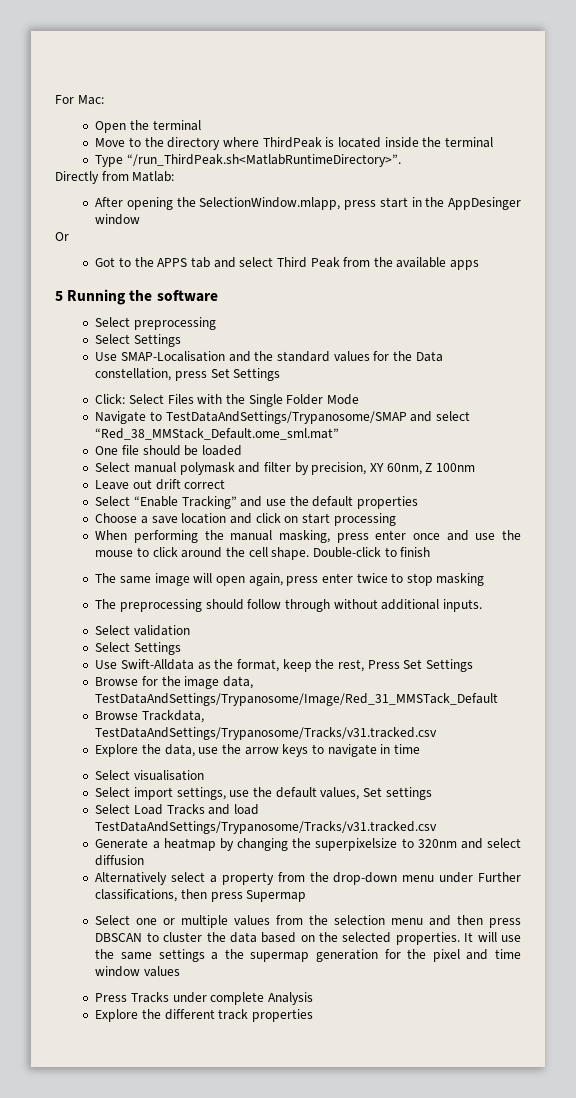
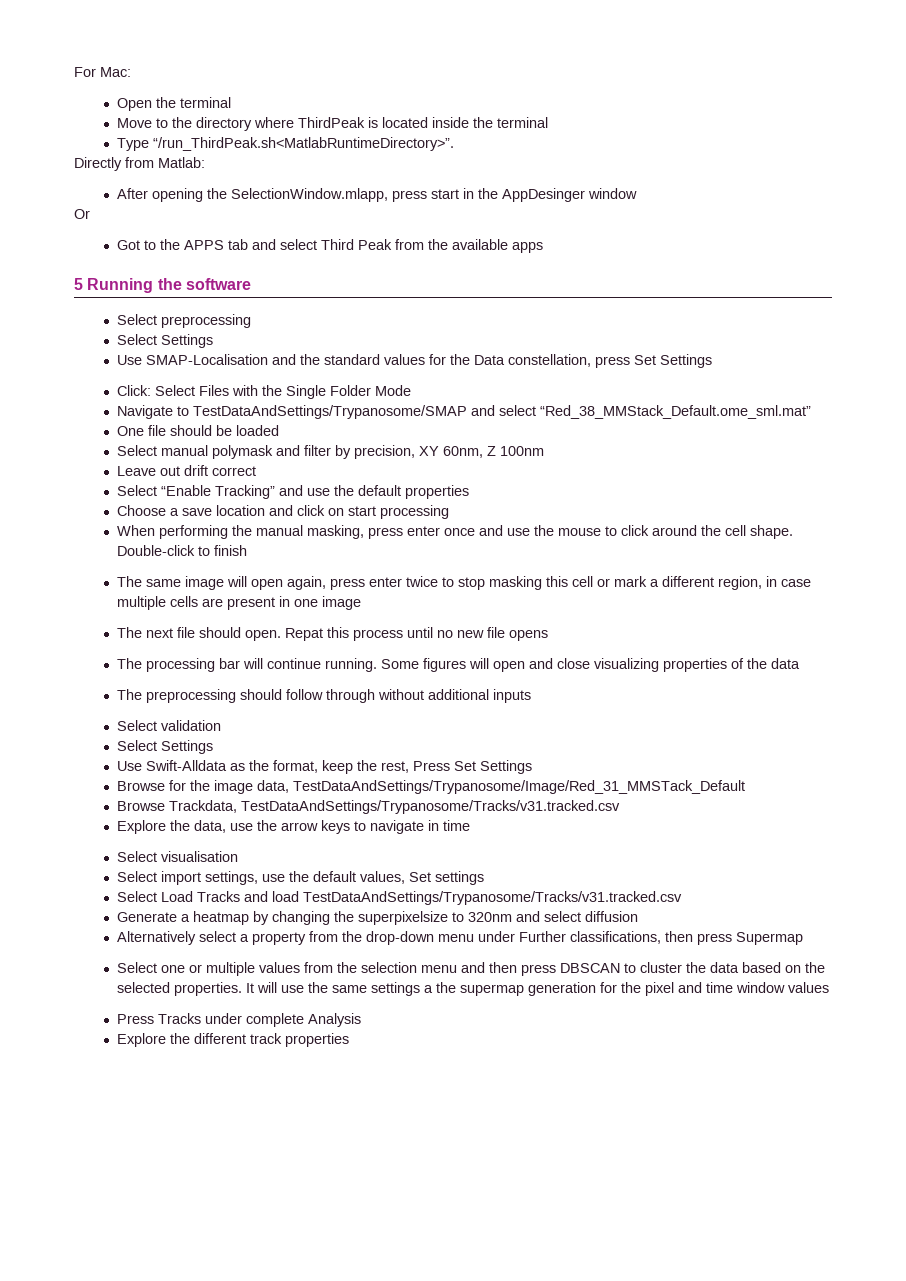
(485, 579) none -> [546,576,812,590] [117,596,362,610] [117,627,549,641] [117,658,801,672] this cell or mark a different region, in case multiple cells are present in one image // The next file should open. Repat this process until no new file opens // The processing bar will continue running. Some figures will open and close visualizing properties of the data
[442,599,482,612] inputs. -> [493,689,532,703] inputs

